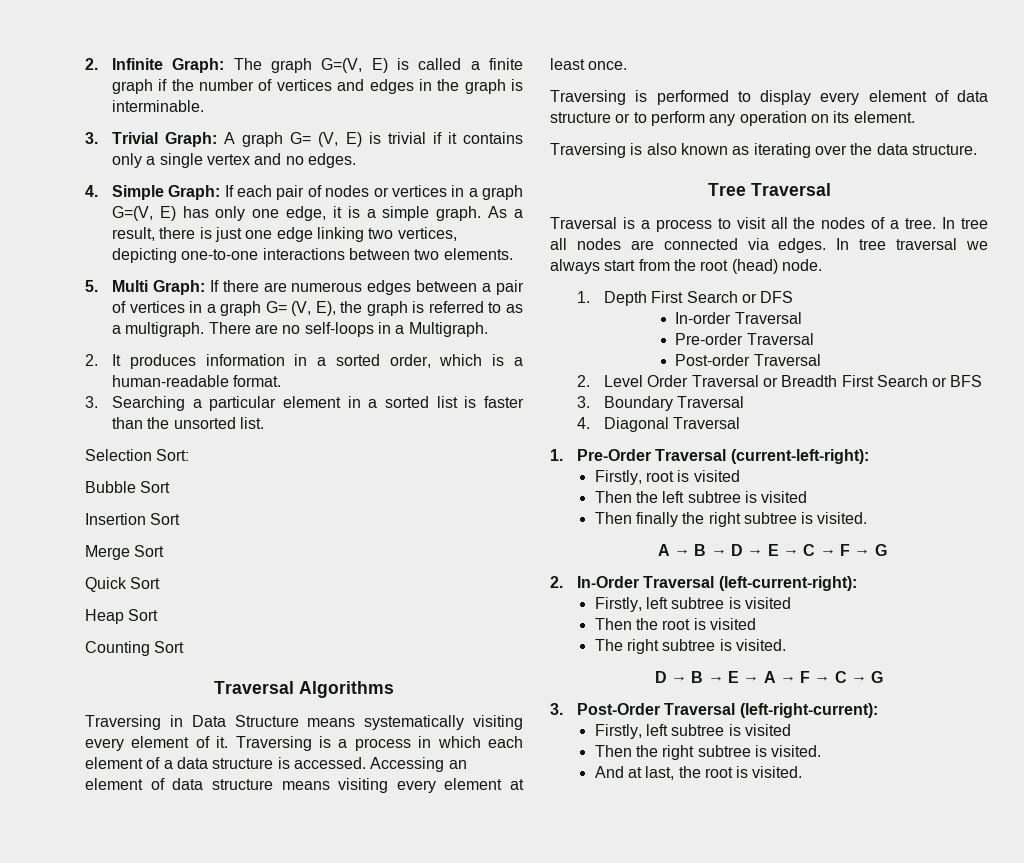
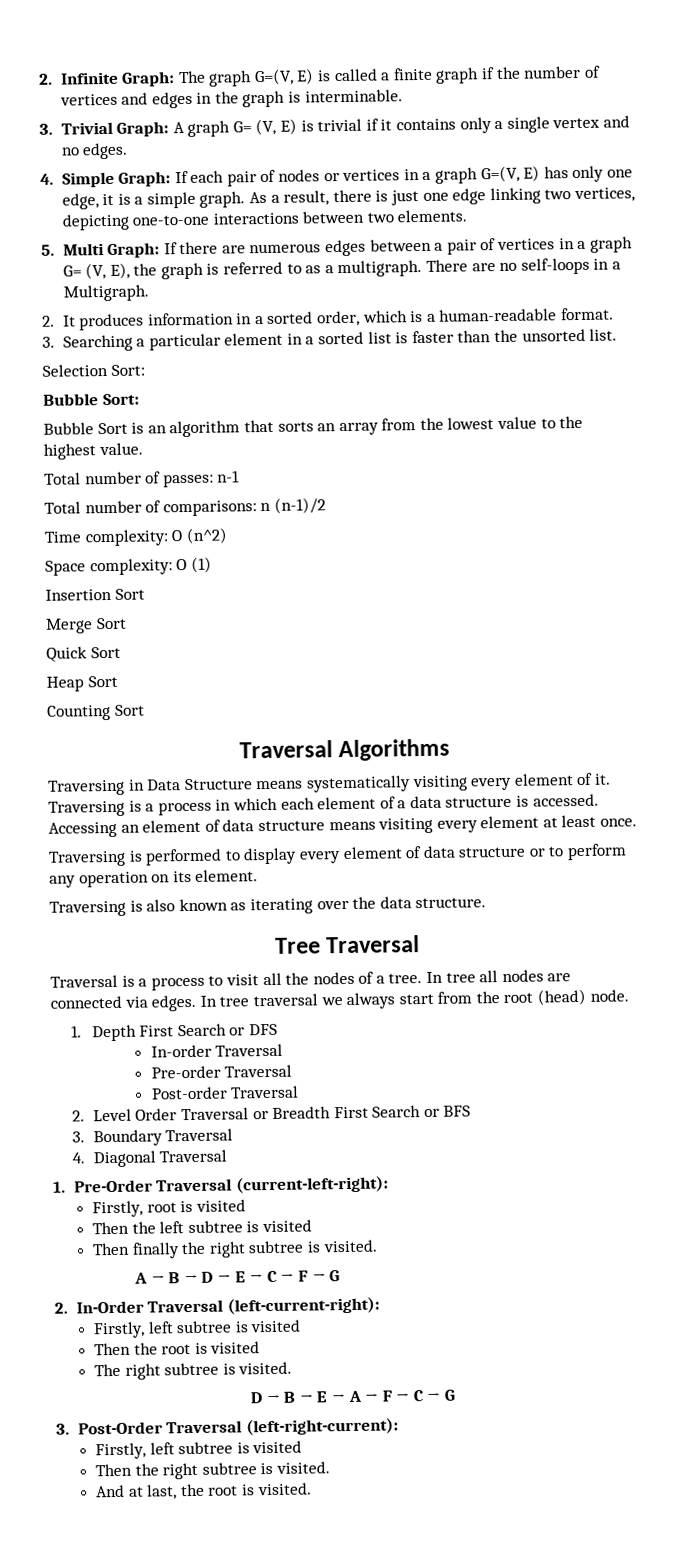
(190, 455) none -> [43,393,140,406] // Bubble Sort:
(171, 487) none -> [131,415,584,438] [43,442,143,460] [44,470,241,488] [44,497,326,517] [44,527,228,547] [45,556,212,576] is an algorithm that sorts an array from the lowest value to the highest value. // Total number of passes: n-1 // Total number of comparisons: n (n-1)/2 // Time complexity: O (n^2) // Space complexity: O (1)

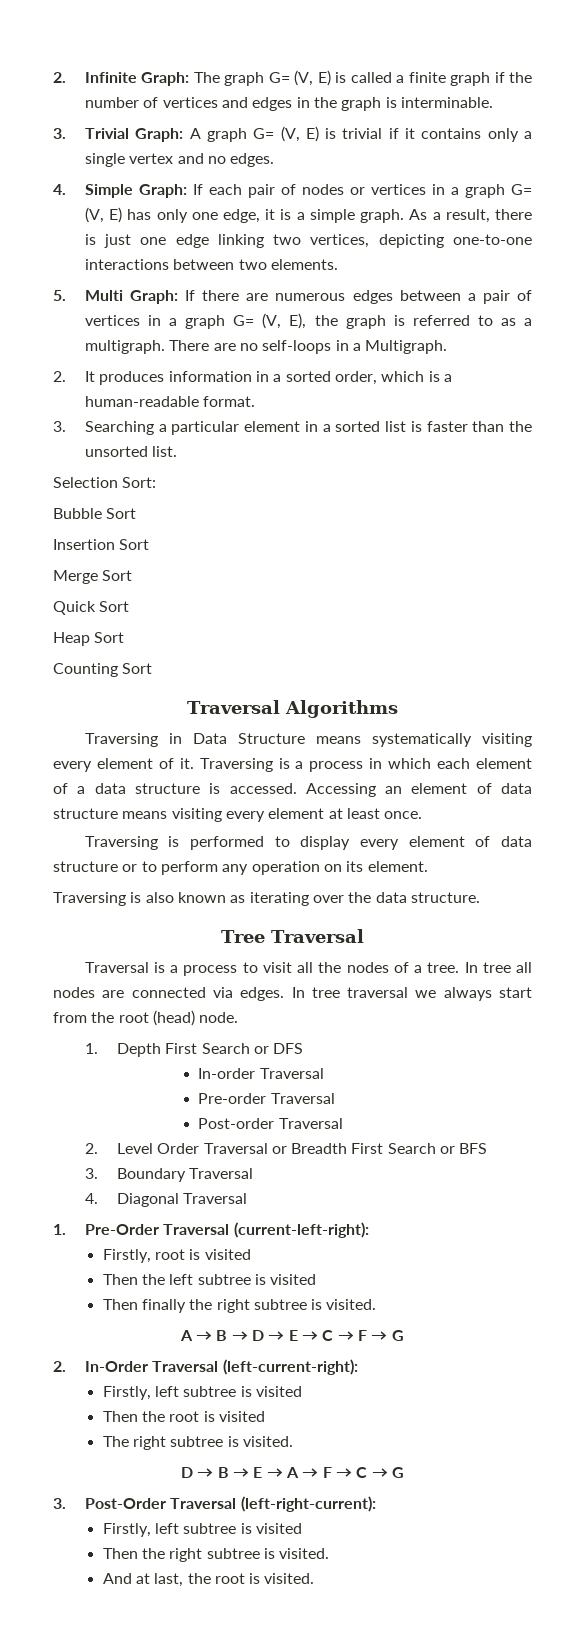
[253,68,294,86] G=(V, -> [268,70,314,86] G= (V,
[480,165,520,183] G=(V, -> [510,184,532,195] [84,207,104,223] G= (V,
[43,393,140,406] // Bubble Sort: -> (157, 482) none
[131,415,584,438] [43,442,143,460] [44,470,241,488] [44,497,326,517] [44,527,228,547] [45,556,212,576] is an algorithm that sorts an array from the lowest value to the highest value. // Total number of passes: n-1 // Total number of comparisons: n (n-1)/2 // Time complexity: O (n^2) // Space complexity: O (1) -> (137, 513) none

